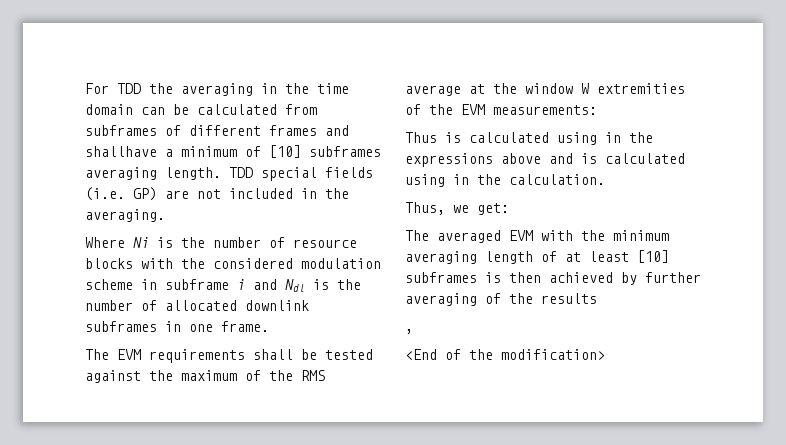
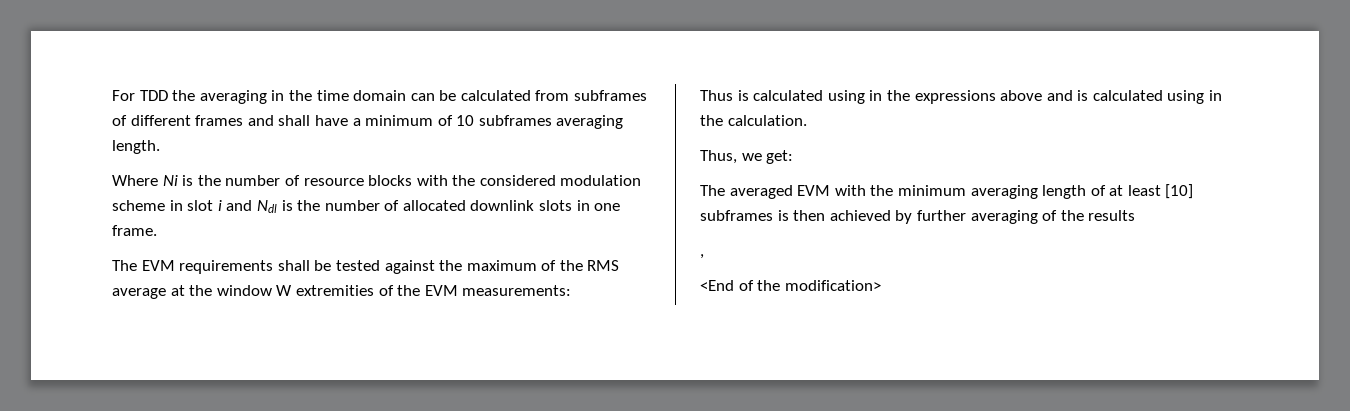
[85,146,157,157] shallhave -> [278,115,348,126] shall have
[269,145,301,158] [10] -> [456,115,475,126] 10
[229,167,373,181] [85,187,349,201] [85,209,165,222] TDD special fields (i.e. GP) are not included in the averaging. -> (160, 147) none
[165,279,229,290] subframe -> [187,200,214,211] slot
[85,321,157,332] subframes -> [539,200,573,211] slots

